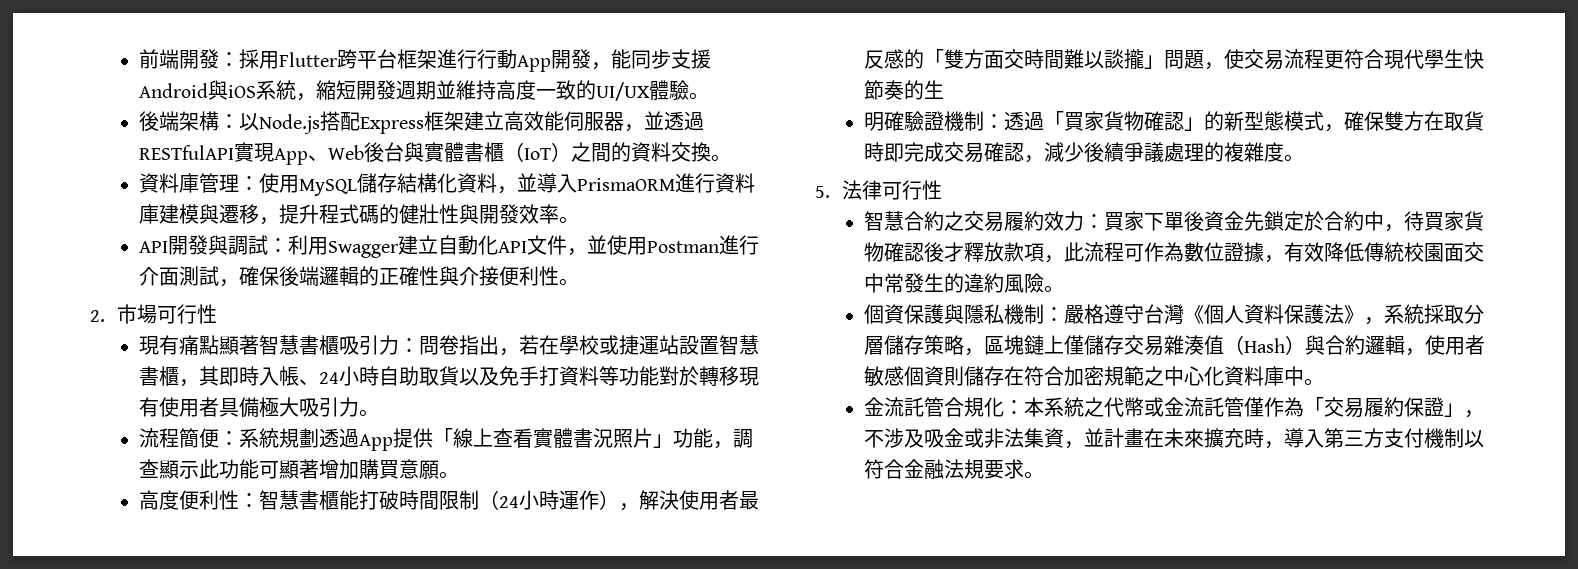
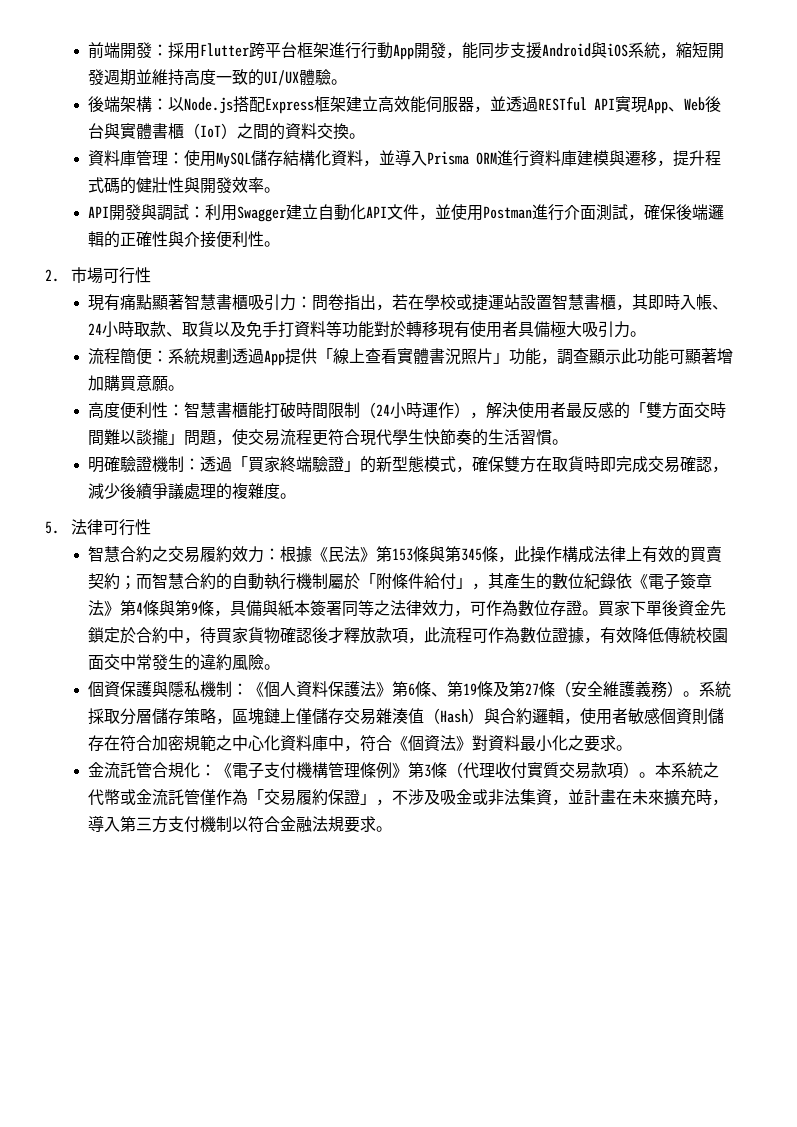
[139,145,235,160] RESTfulAPI -> [538,97,616,111] RESTful API
[577,178,676,191] PrismaORM -> [427,151,498,165] Prisma ORM
[379,366,420,386] 自助 -> [134,321,183,337] 取款、
(945, 89) none -> [504,429,569,445] 活習慣。
[1104,111,1185,131] 貨物確認 -> [280,456,345,472] 終端驗證
(1105, 221) none -> [280,546,723,563] [88,573,713,590] [88,600,599,617] 根據《民法》第153條與第345條，此操作構成法律上有效的買賣契約；而智慧合約的自動執行機制屬於「附條件給付」，其產生的數位紀錄依《電子簽章法》第4條與第9條，具備與紙本簽署同等之法律效力，可作為數位存證。
[1064,304,1185,325] 嚴格遵守台灣 -> (249, 689) none
[1364,317,1385,325] ， -> [392,681,700,698] 第6條、第19條及第27條（安全維護義務）。
(1305, 376) none -> [344,735,617,752] ，符合《個資法》對資料最小化之要求
(1025, 407) none -> [216,762,656,779] 《電子支付機構管理條例》第3條（代理收付實質交易款項）。

